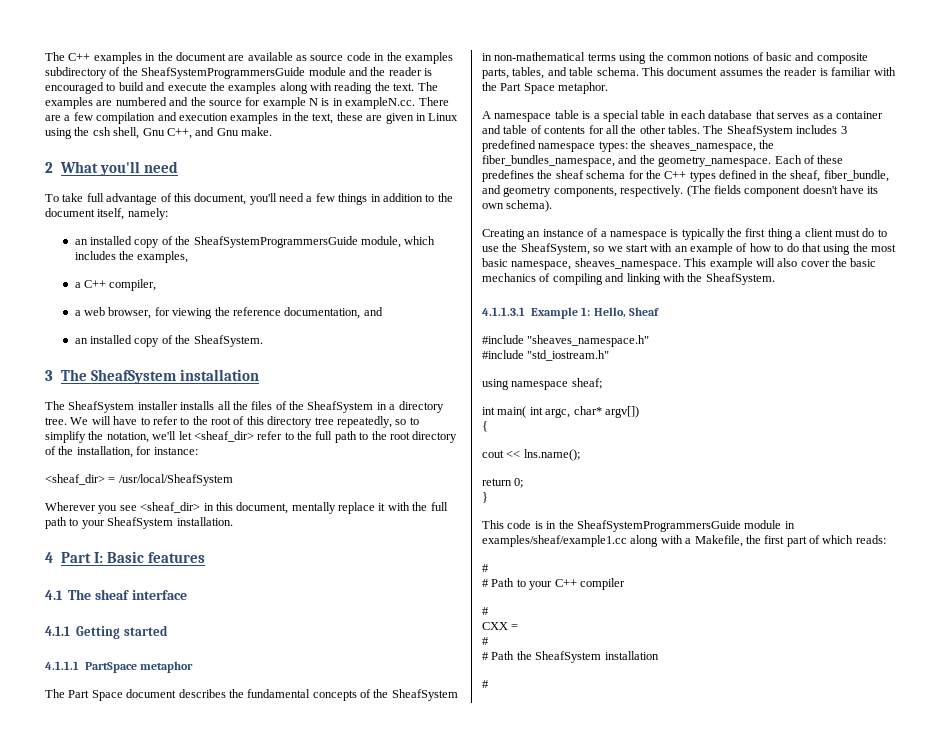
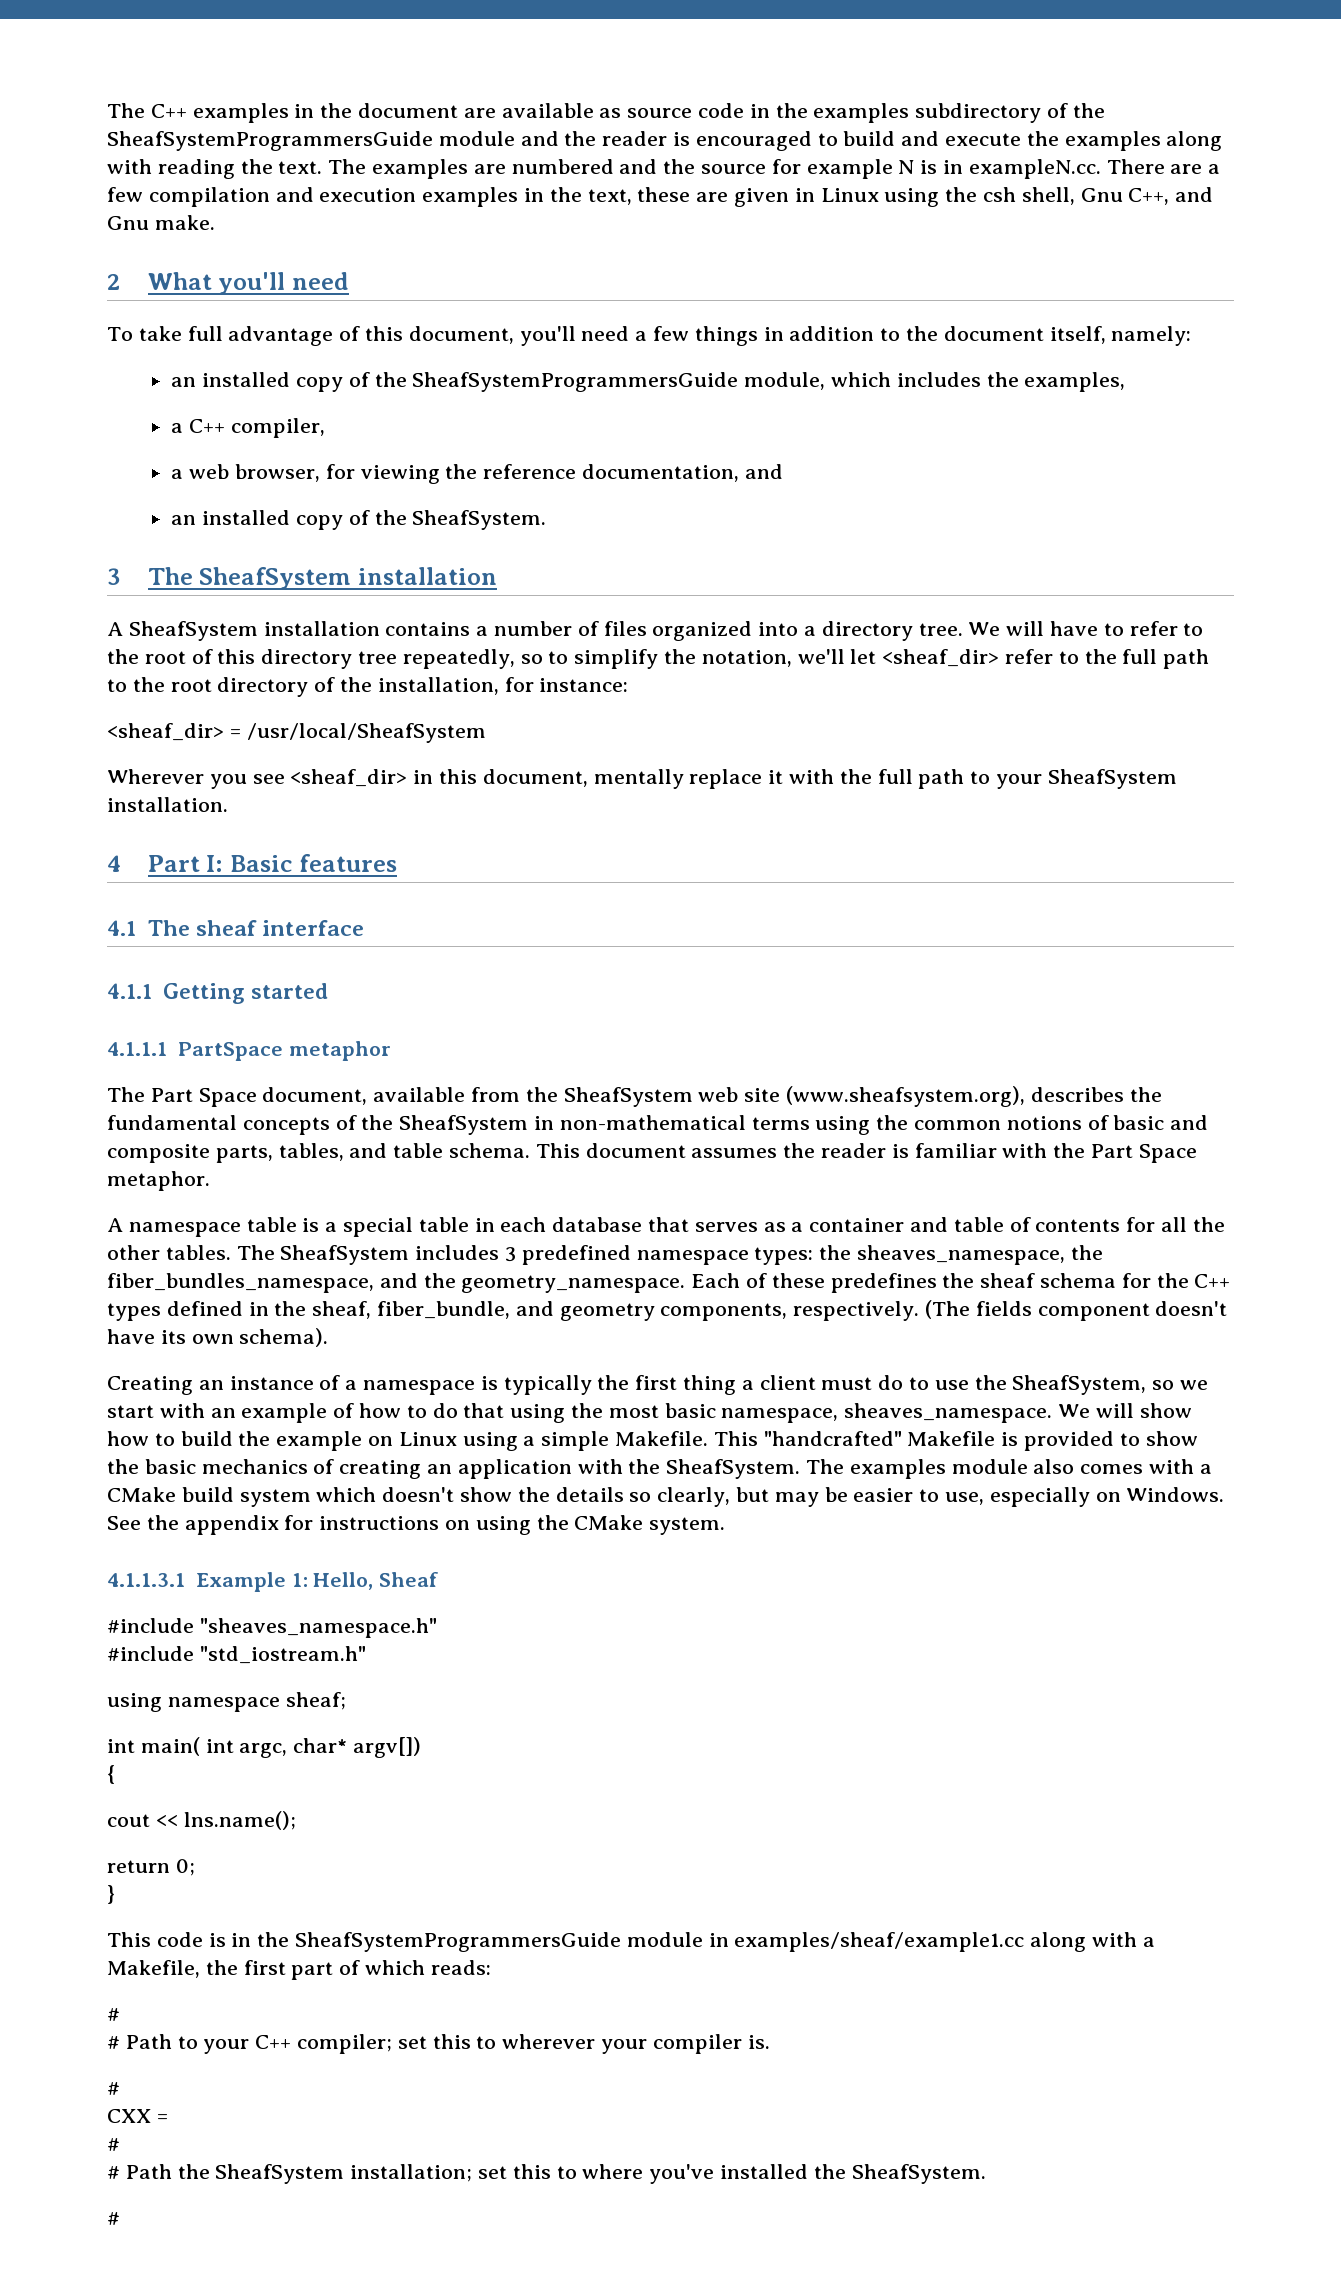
[45,401,387,413] The SheafSystem installer installs all the files of the SheafSystem in -> [107,621,799,641] A SheafSystem installation contains a number of files organized into
[126,689,177,698] document -> [262,1086,1026,1107] document, available from the SheafSystem web site (www.sheafsystem.org),
[684,258,830,270] This example will also cover -> [1058,1403,1192,1418] [107,1431,1198,1451] We will show how to build the example on Linux using a simple Makefile. This "handcrafted" Makefile is provided to show
[552,273,661,285] compiling and linking -> [339,1459,572,1479] creating an application
(775, 279) none -> [806,1459,1212,1479] [107,1487,1225,1507] [107,1515,726,1535] The examples module also comes with a CMake build system which doesn't show the details so clearly, but may be easier to use, especially on Windows. See the appendix for instructions on using the CMake system.
(577, 583) none -> [297,2034,648,2054] compiler; set this to wherever your
(625, 584) none -> [747,2035,770,2049] is.
[604,651,659,660] installation -> [350,2164,986,2184] installation; set this to where you've installed the SheafSystem.

